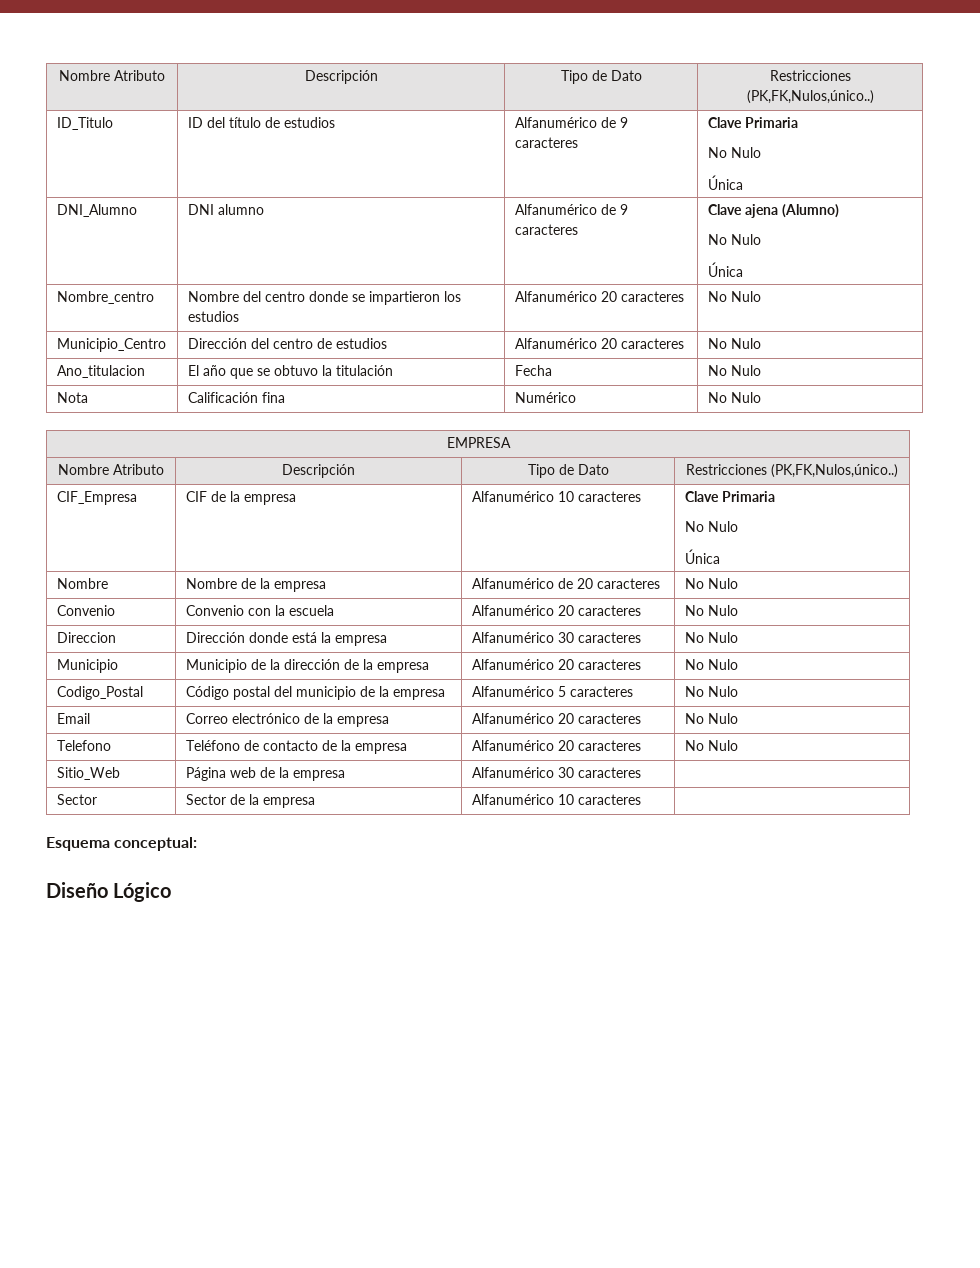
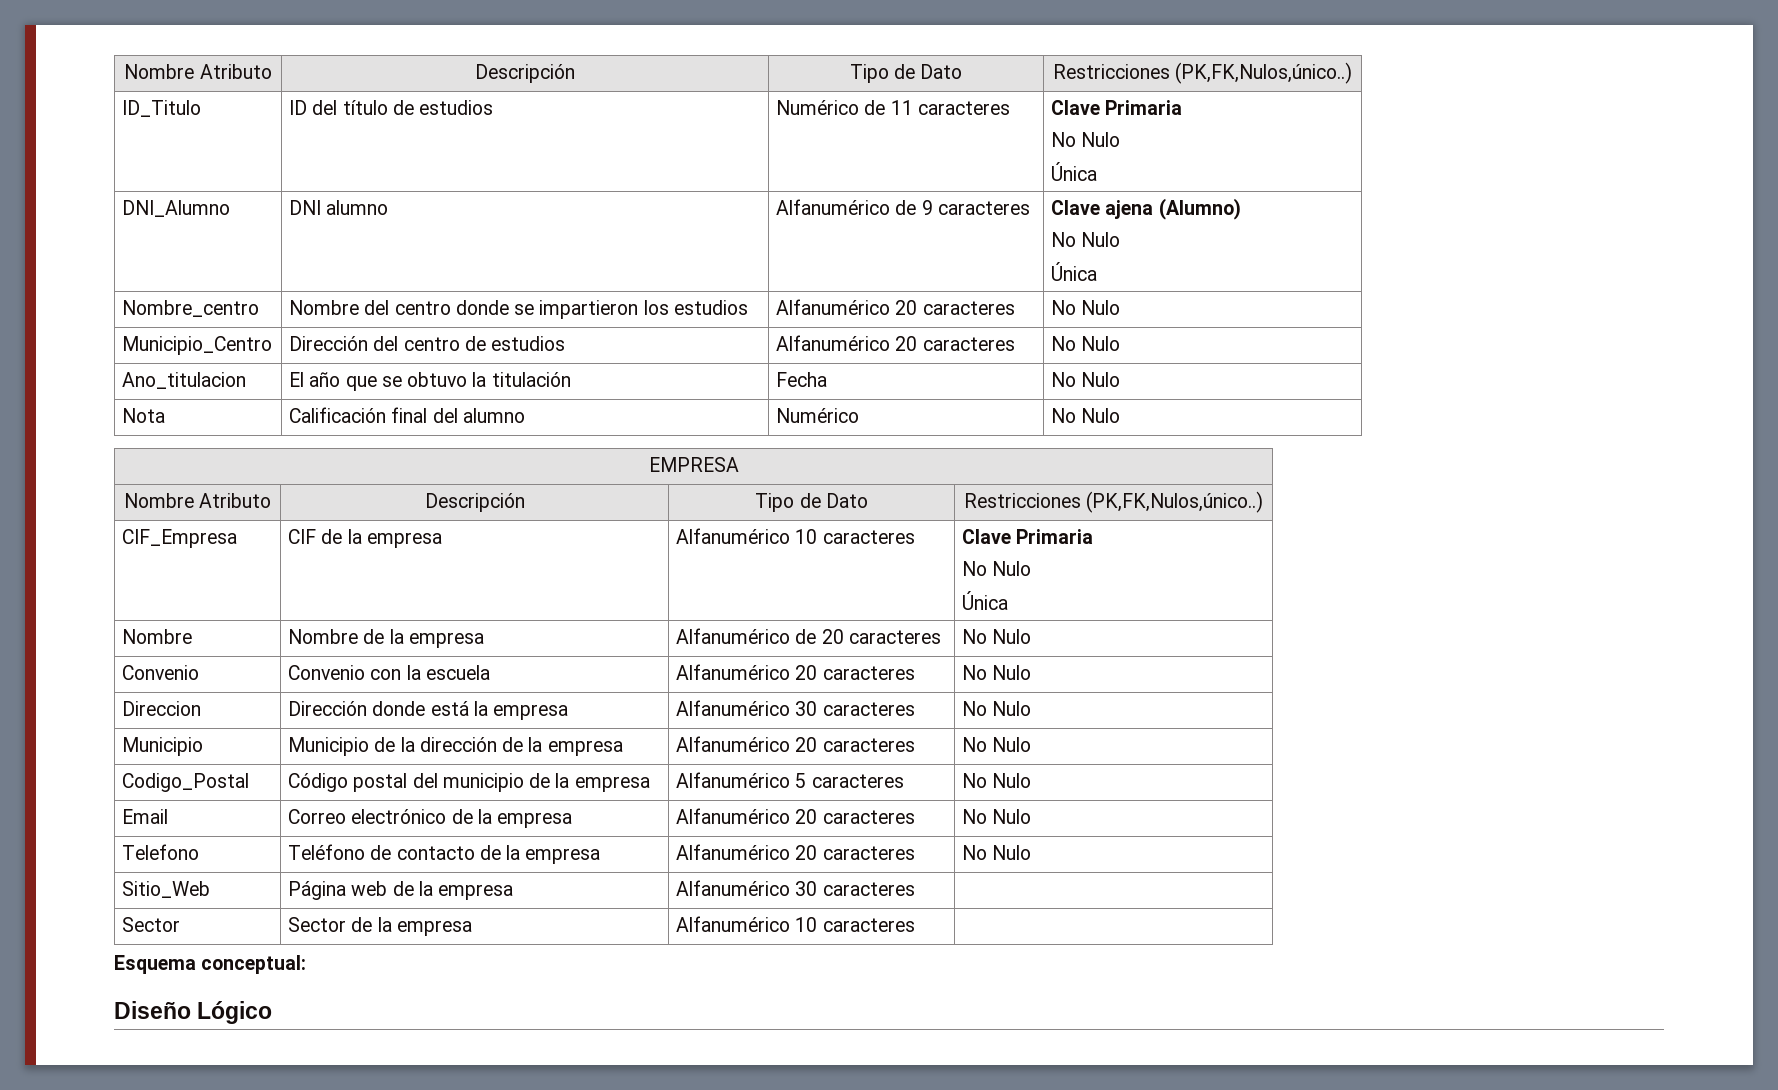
[514,117,628,128] Alfanumérico de 9 -> [776,100,913,115] Numérico de 11
[261,392,285,403] fina -> [391,407,525,423] final del alumno

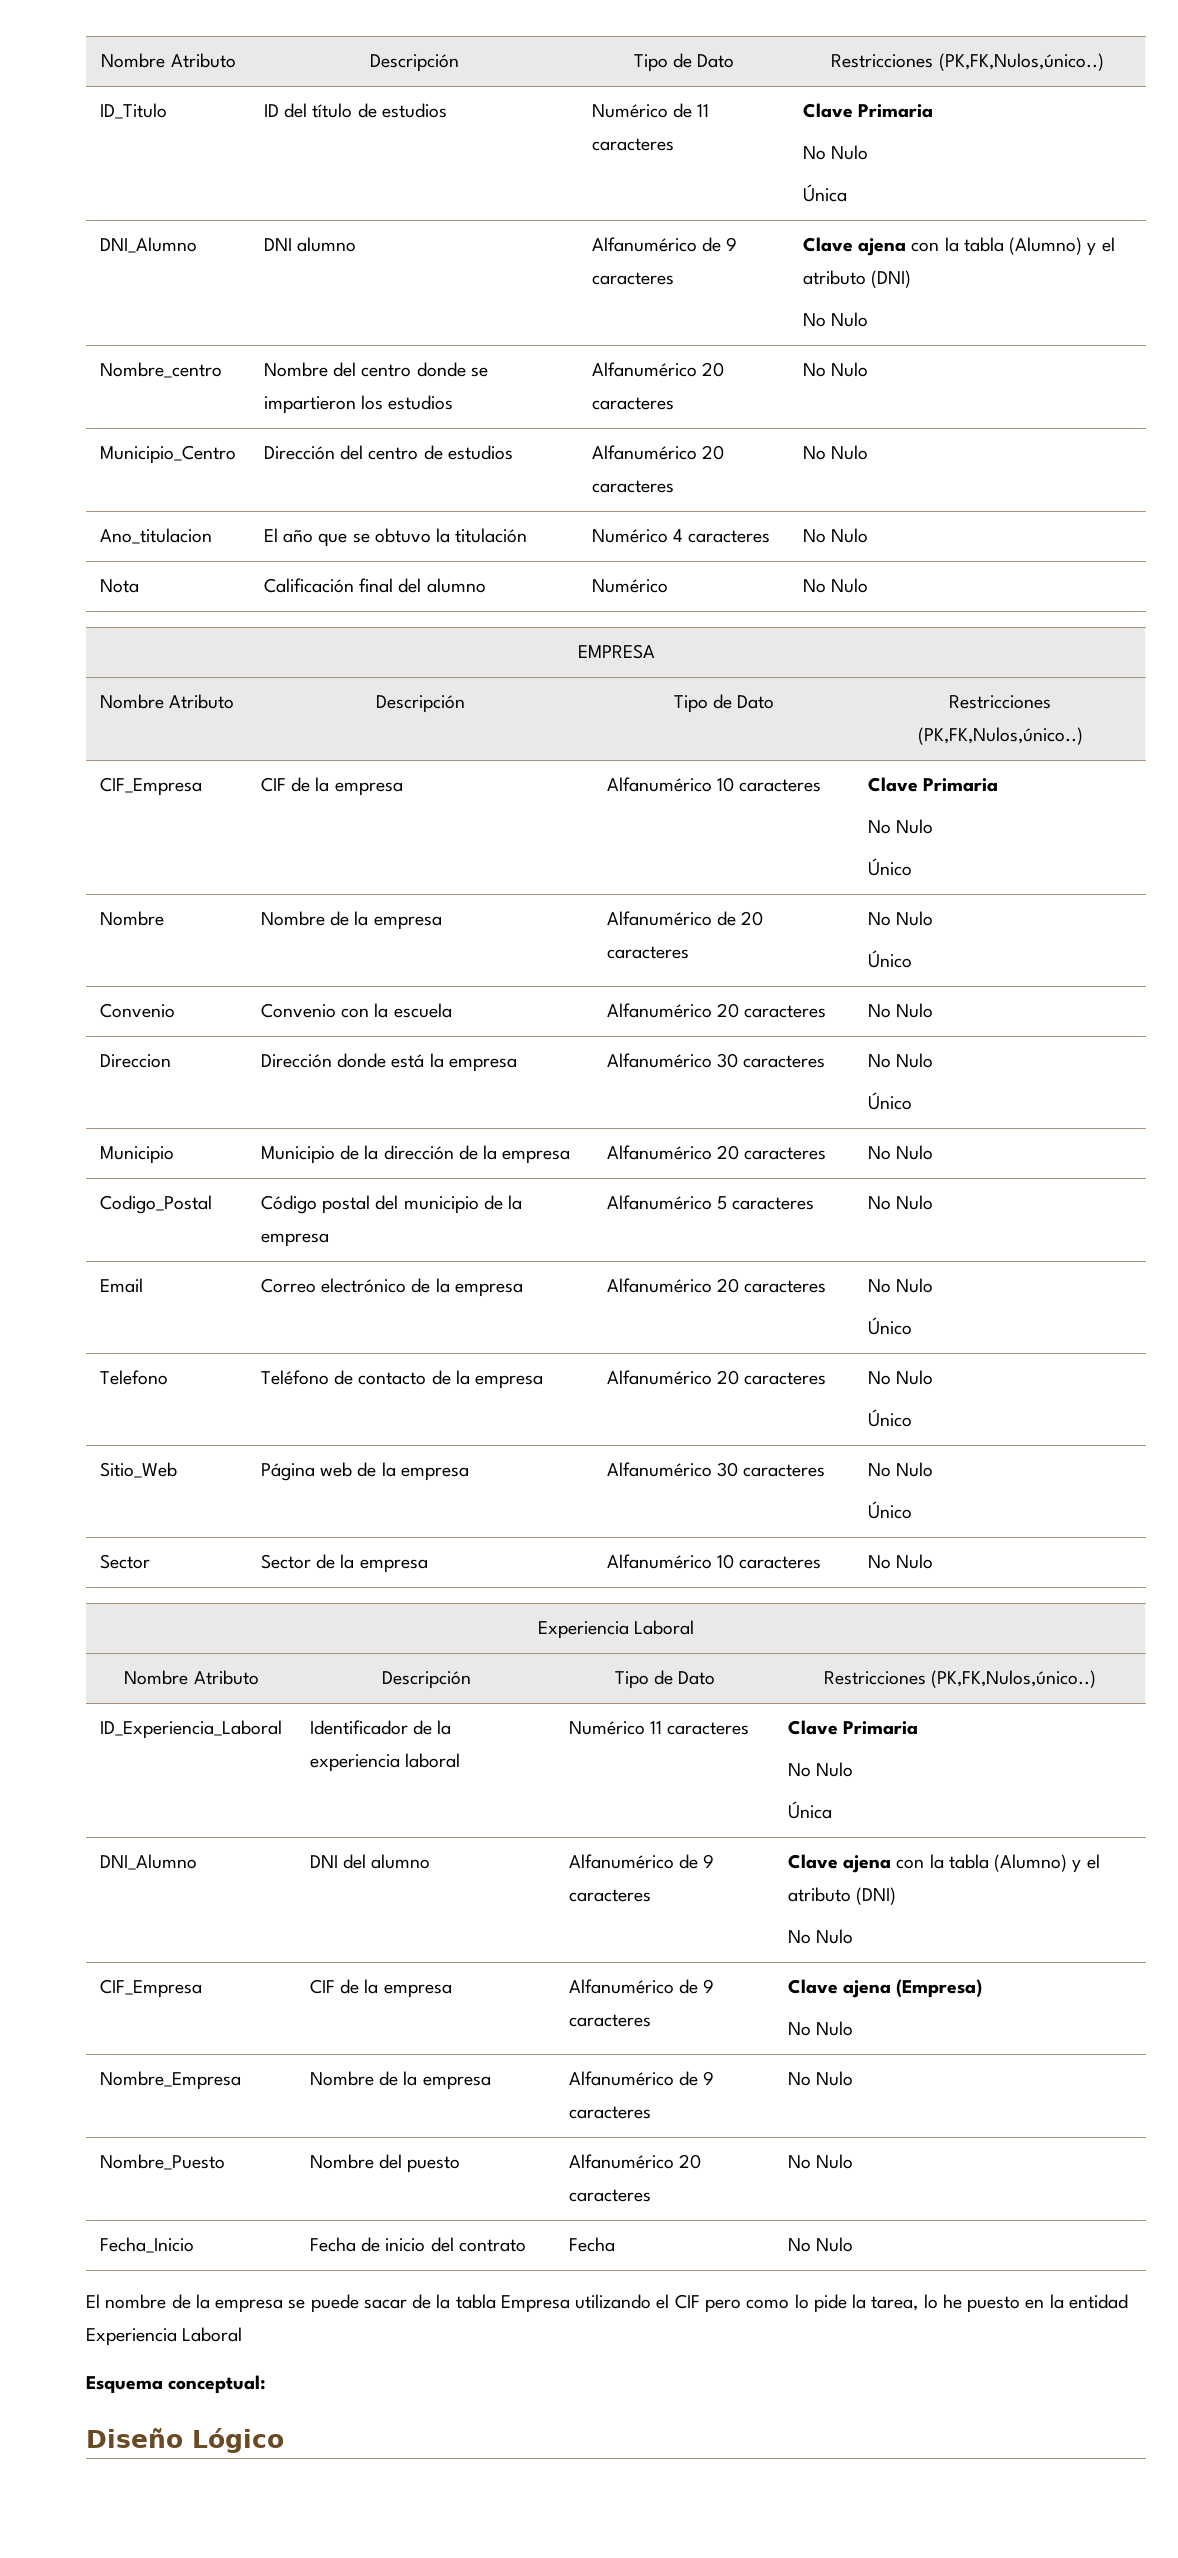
[1158,198,1241,220] [1051,232,1121,247] [1051,262,1098,281] (Alumno) // No Nulo // Única -> [911,237,1115,256] [802,270,912,288] [802,312,869,327] con la tabla (Alumno) y el atributo (DNI) // No Nulo
[776,372,828,387] Fecha -> [591,529,771,543] Numérico 4 caracteres
[962,591,1009,610] Única -> [867,858,912,876] Único
(1032, 636) none -> [867,950,912,968] // Único
(1032, 708) none -> [867,1092,912,1110] // Único
(1032, 816) none -> [867,1317,912,1335] // Único
(1032, 852) none -> [867,1409,912,1427] // Único
(915, 889) none -> [867,1462,934,1477] [867,1501,912,1519] No Nulo // Único
(915, 925) none -> [867,1554,934,1569] [537,1620,695,1639] [124,1670,259,1685] [381,1671,471,1689] [614,1670,716,1689] [823,1670,1097,1688] [99,1720,282,1739] [309,1720,452,1735] [309,1753,461,1772] [568,1721,750,1735] [787,1720,919,1735] [787,1762,854,1777] [787,1801,832,1819] [99,1854,197,1870] [309,1854,431,1869] [568,1854,715,1869] [568,1889,651,1902] [787,1854,1100,1873] [787,1887,897,1905] [787,1929,854,1944] [99,1979,202,1998] [309,1979,452,1998] [568,1979,715,1994] [568,2014,651,2027] [787,1979,983,1998] [787,2021,854,2036] [99,2071,241,2090] [309,2071,491,2090] [568,2071,715,2086] [568,2106,651,2119] [787,2071,854,2086] [99,2154,225,2170] [309,2154,461,2173] [568,2154,702,2169] [568,2189,651,2202] [787,2154,854,2169] [99,2237,194,2253] [309,2237,526,2252] [568,2237,615,2252] [787,2237,854,2252] [86,2294,1128,2313] [86,2327,243,2346] No Nulo // Experiencia Laboral // Nombre Atributo | Descripción | Tipo de Dato | Restricciones (PK,FK,Nulos,único..) // ID_Experiencia_Laboral | Identificador de la experiencia laboral | Numérico 11 caracteres | Clave Primaria // No Nulo // Única // DNI_Alumno | DNI del alumno | Alfanumérico de 9 caracteres | Clave ajena con la tabla (Alumno) y el atributo (DNI) // No Nulo // CIF_Empresa | CIF de la empresa | Alfanumérico de 9 caracteres | Clave ajena (Empresa) // No Nulo // Nombre_Empresa | Nombre de la empresa | Alfanumérico de 9 caracteres | No Nulo // Nombre_Puesto | Nombre del puesto | Alfanumérico 20 caracteres | No Nulo // Fecha_Inicio | Fecha de inicio del contrato | Fecha | No Nulo // El nombre de la empresa se puede sacar de la tabla Empresa utilizando el CIF pero como lo pide la tarea, lo he puesto en la entidad Experiencia Laboral

